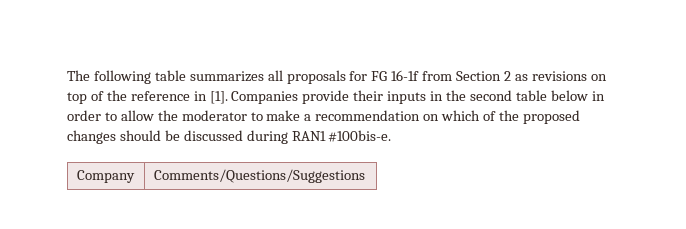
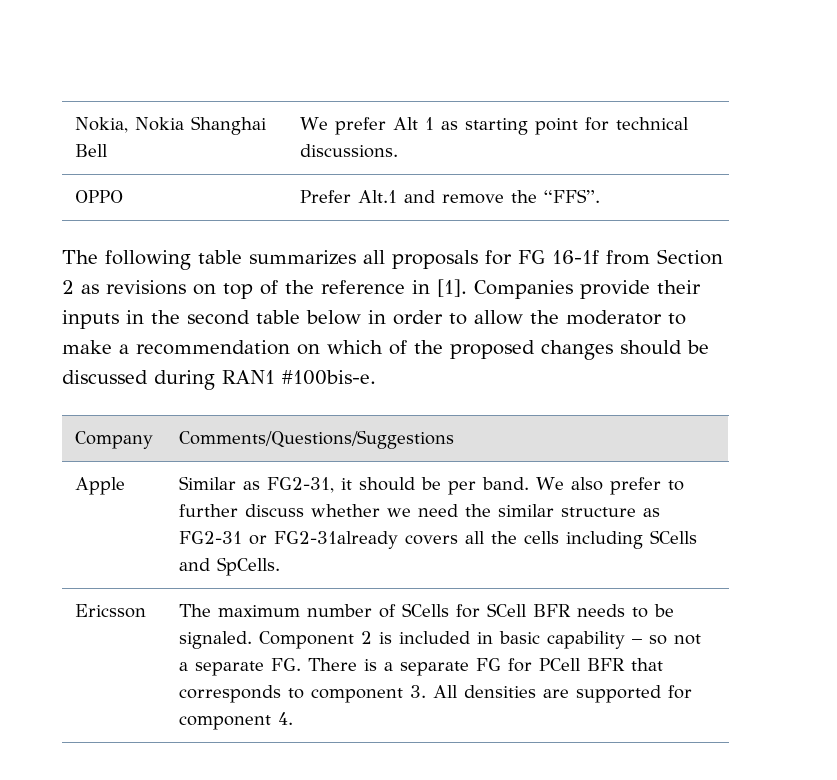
(67, 75) none -> [74,116,266,135] [74,144,108,157] [299,117,689,135] [299,144,398,158] [74,190,123,203] [299,189,600,204] Nokia, Nokia Shanghai Bell | We prefer Alt 1 as starting point for technical discussions. // OPPO | Prefer Alt.1 and remove the “FFS”. //
(365, 176) none -> [74,477,125,495] [178,476,684,495] [178,504,660,517] [178,530,697,549] [178,557,280,576] [74,604,146,618] [178,603,674,618] [178,631,701,649] [178,658,663,676] [178,685,692,703] [178,712,293,730] // Apple | Similar as FG2-31, it should be per band. We also prefer to further discuss whether we need the similar structure as FG2-31 or FG2-31already covers all the cells including SCells and SpCells. // Ericsson | The maximum number of SCells for SCell BFR needs to be signaled. Component 2 is included in basic capability – so not a separate FG. There is a separate FG for PCell BFR that corresponds to component 3. All densities are supported for component 4.

